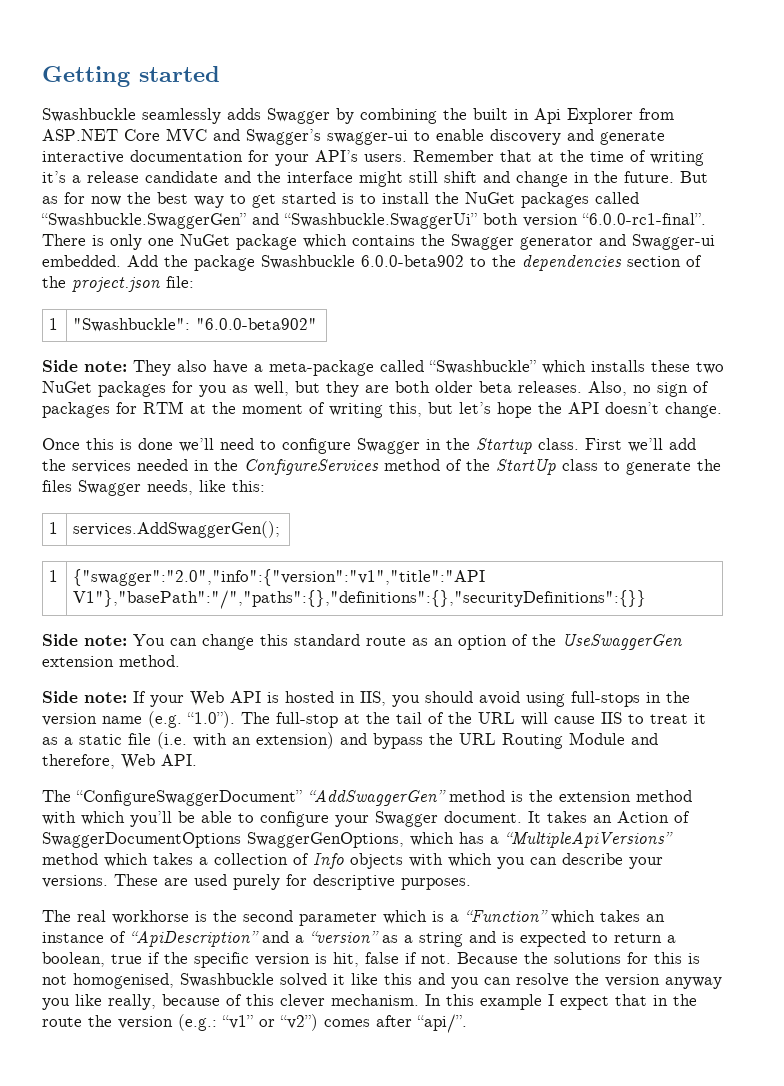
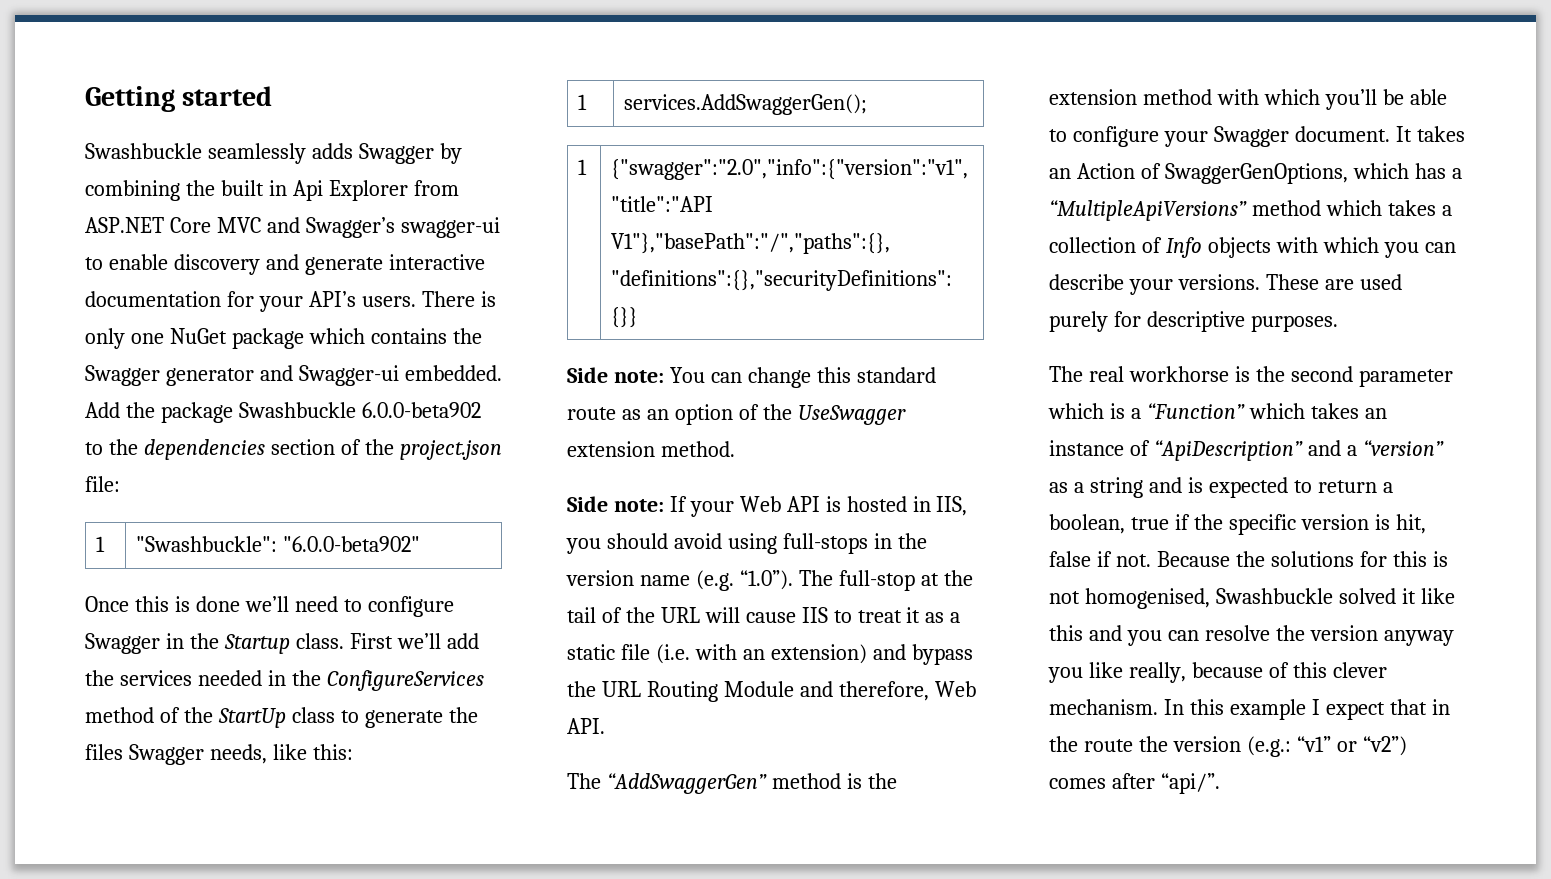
[413,150,704,166] [42,171,708,187] [42,192,639,208] [41,213,706,229] Remember that at the time of writing it’s a release candidate and the interface might still shift and change in the future. But as for now the best way to get started is to install the NuGet packages called “Swashbuckle.SwaggerGen” and “Swashbuckle.SwaggerUi” both version “6.0.0-rc1-final”. -> (416, 301) none
[42,360,724,376] [42,381,709,397] [42,401,722,418] // Side note: They also have a meta-package called “Swashbuckle” which installs these two NuGet packages for you as well, but they are both older beta releases. Also, no sign of packages for RTM at the moment of writing this, but let’s hope the API doesn’t change. -> (421, 544) none
[562,634,682,650] UseSwaggerGen -> [797,405,906,425] UseSwagger
[76,790,302,806] “ConfigureSwaggerDocument” -> (601, 781) none
[42,832,241,848] SwaggerDocumentOptions -> (1161, 171) none

